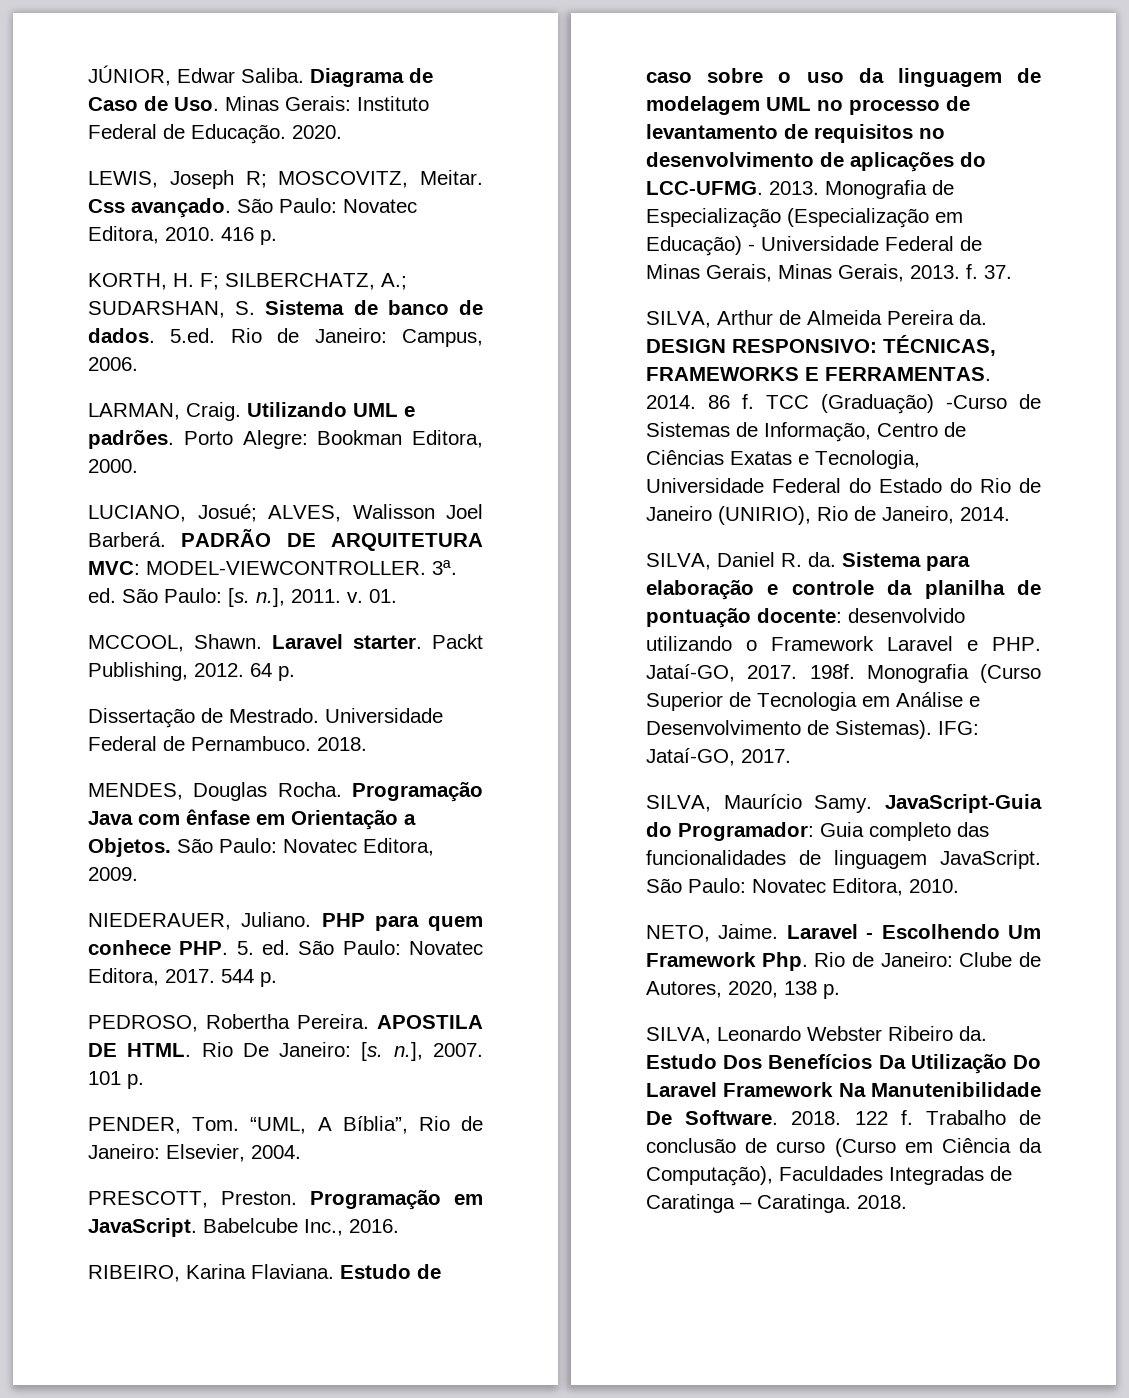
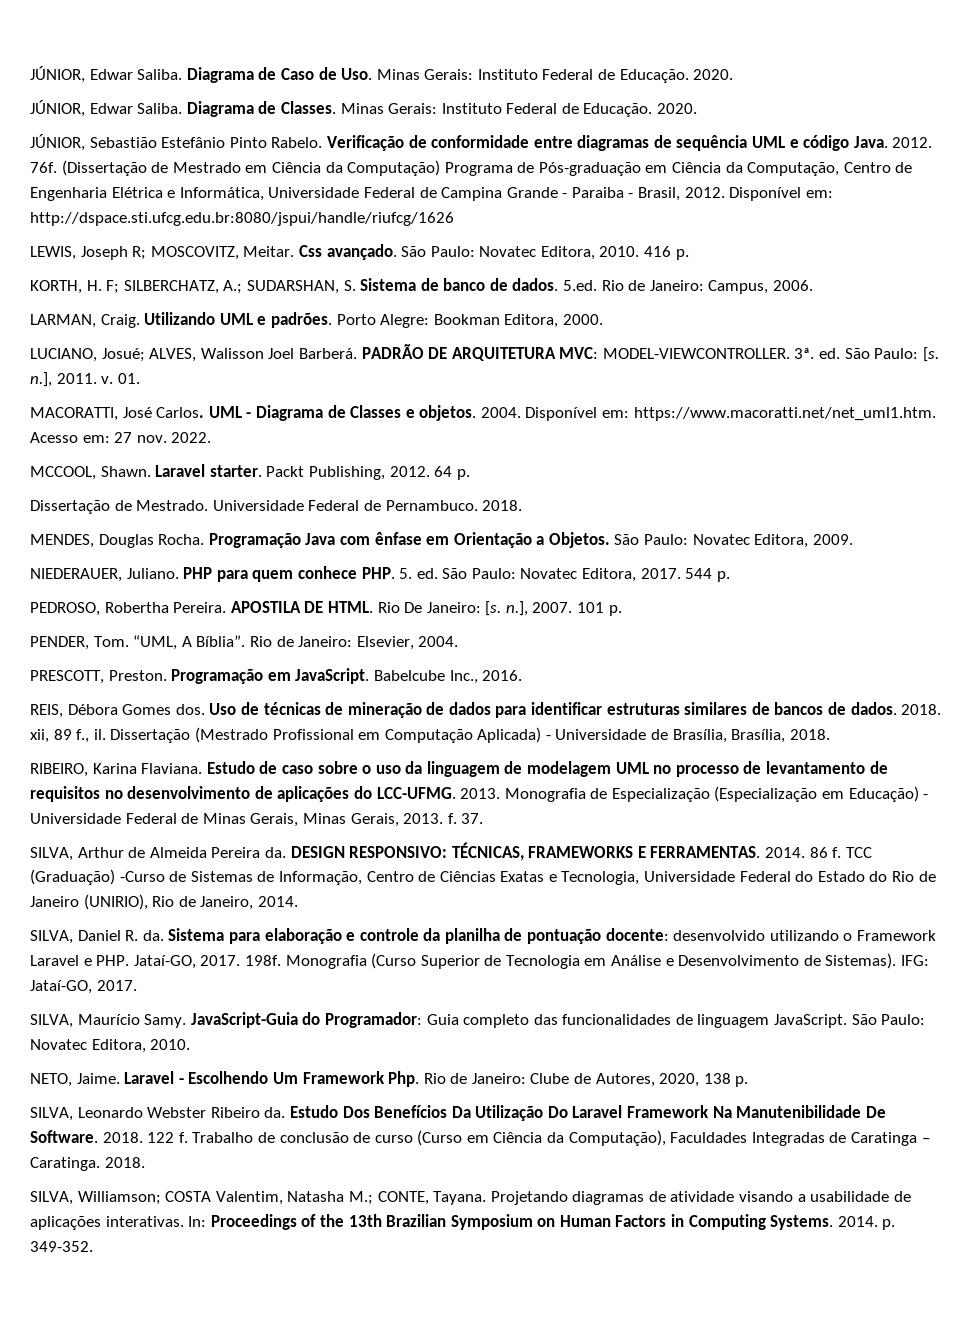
(342, 132) none -> [30,100,698,117] [30,134,933,151] [30,160,913,176] [30,187,833,201] [30,212,454,226] // JÚNIOR, Edwar Saliba. Diagrama de Classes. Minas Gerais: Instituto Federal de Educação. 2020. // JÚNIOR, Sebastião Estefânio Pinto Rabelo. Verificação de conformidade entre diagramas de sequência UML e código Java. 2012. 76f. (Dissertação de Mestrado em Ciência da Computação) Programa de Pós-graduação em Ciência da Computação, Centro de Engenharia Elétrica e Informática, Universidade Federal de Campina Grande - Paraiba - Brasil, 2012. Disponível em: http://dspace.sti.ufcg.edu.br:8080/jspui/handle/riufcg/1626
(397, 596) none -> [30,405,936,421] [30,432,212,443] // MACORATTI, José Carlos. UML - Diagrama de Classes e objetos. 2004. Disponível em: https://www.macoratti.net/net_uml1.htm. Acesso em: 27 nov. 2022.
[342,1116,408,1134] Bíblia”, -> [196,635,246,647] Bíblia”.
(399, 1226) none -> [30,702,942,718] [30,727,830,743] // REIS, Débora Gomes dos. Uso de técnicas de mineração de dados para identificar estruturas similares de bancos de dados. 2018. xii, 89 f., il. Dissertação (Mestrado Profissional em Computação Aplicada) - Universidade de Brasília, Brasília, 2018.
(907, 1202) none -> [30,1191,911,1205] [30,1214,896,1230] [30,1241,93,1252] // SILVA, Williamson; COSTA Valentim, Natasha M.; CONTE, Tayana. Projetando diagramas de atividade visando a usabilidade de aplicações interativas. In: Proceedings of the 13th Brazilian Symposium on Human Factors in Computing Systems. 2014. p. 349-352.

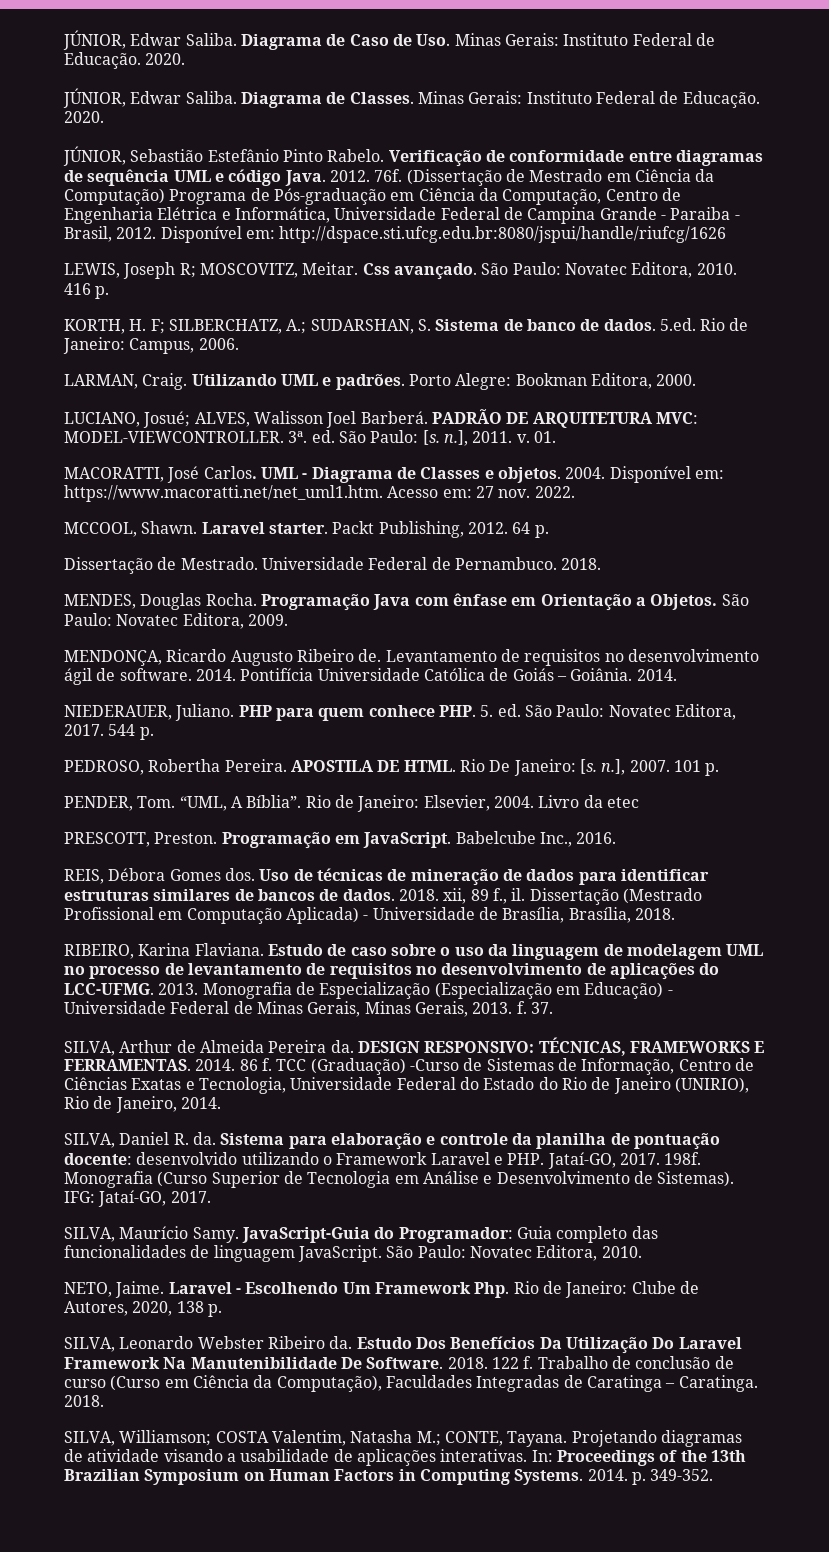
(853, 539) none -> [64,649,759,666] [64,668,677,685] // MENDONÇA, Ricardo Augusto Ribeiro de. Levantamento de requisitos no desenvolvimento ágil de software. 2014. Pontifícia Universidade Católica de Goiás – Goiânia. 2014.
(459, 641) none -> [538,795,639,808] Livro da etec

